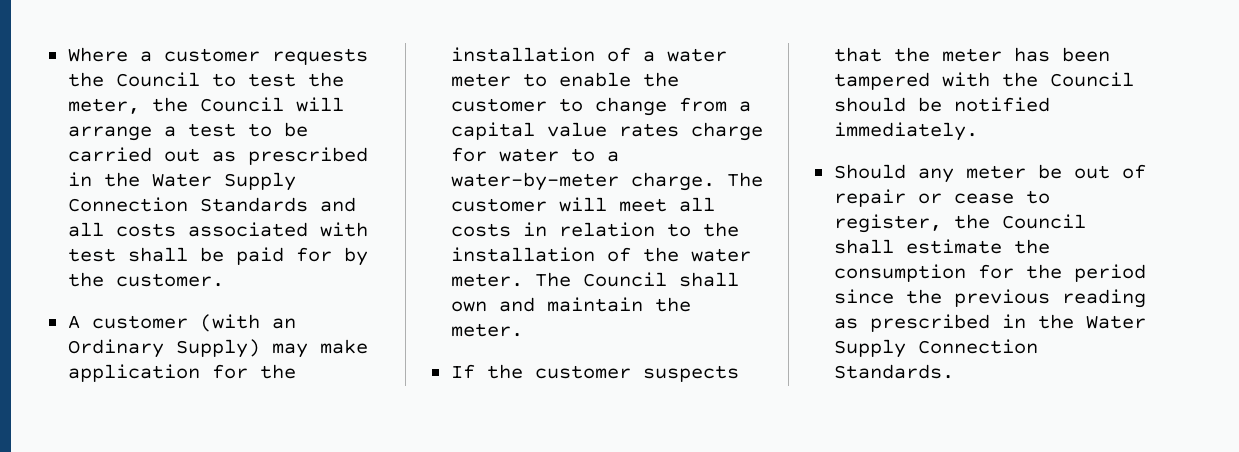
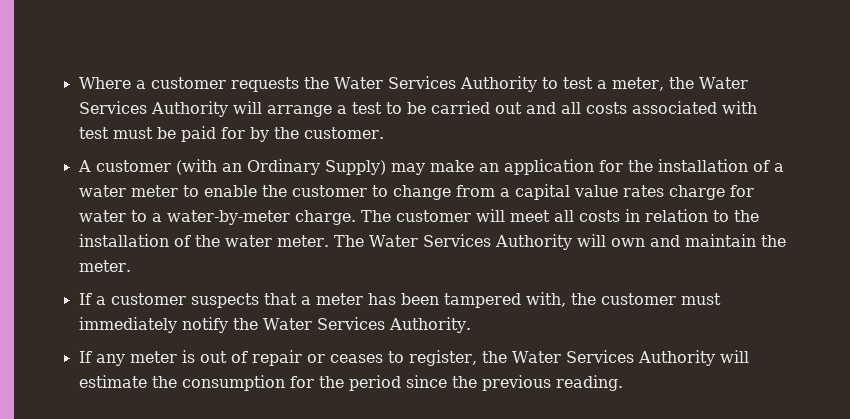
[115,72,200,87] Council -> [333,76,537,92] Water Services Authority
[307,72,344,87] the -> [596,80,607,89] a
[199,97,284,112] Council -> [698,77,748,89] [78,101,228,117] Water Services Authority
[211,147,368,165] [67,172,296,191] [67,197,308,212] as prescribed in the Water Supply Connection Standards -> (522, 108) none
[127,247,188,262] shall -> [112,127,153,139] must
(368, 346) none -> [478,163,499,172] an
[582,272,739,287] Council shall -> [368,234,606,250] Water Services Authority will
[486,364,523,379] the -> [95,296,106,305] a
[893,47,930,62] the -> [300,296,311,305] a
[941,72,1134,87] [833,97,1050,112] [833,122,978,141] [833,164,906,179] with the Council should be notified immediately. // Should -> [525,292,721,307] [78,317,471,333] [78,351,92,363] with, the customer must immediately notify the Water Services Authority. // If
[1037,164,1062,179] be -> [181,350,195,363] is
[953,193,1014,204] cease -> [329,354,383,363] ceases
[1001,214,1086,229] [833,239,894,254] Council shall -> [511,350,749,366] Water Services Authority will
[1061,289,1146,308] [833,314,1146,332] [833,339,1038,358] [833,364,954,379] reading as prescribed in the Water Supply Connection Standards. -> [555,375,623,391] reading.

